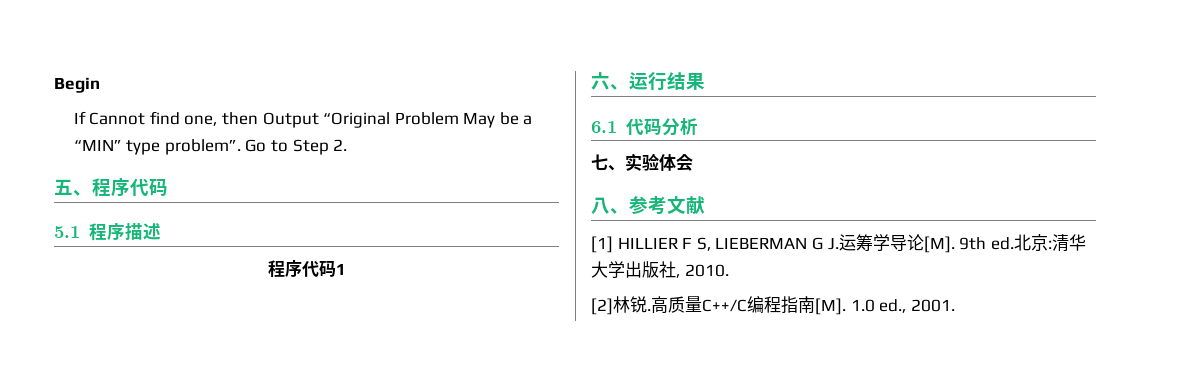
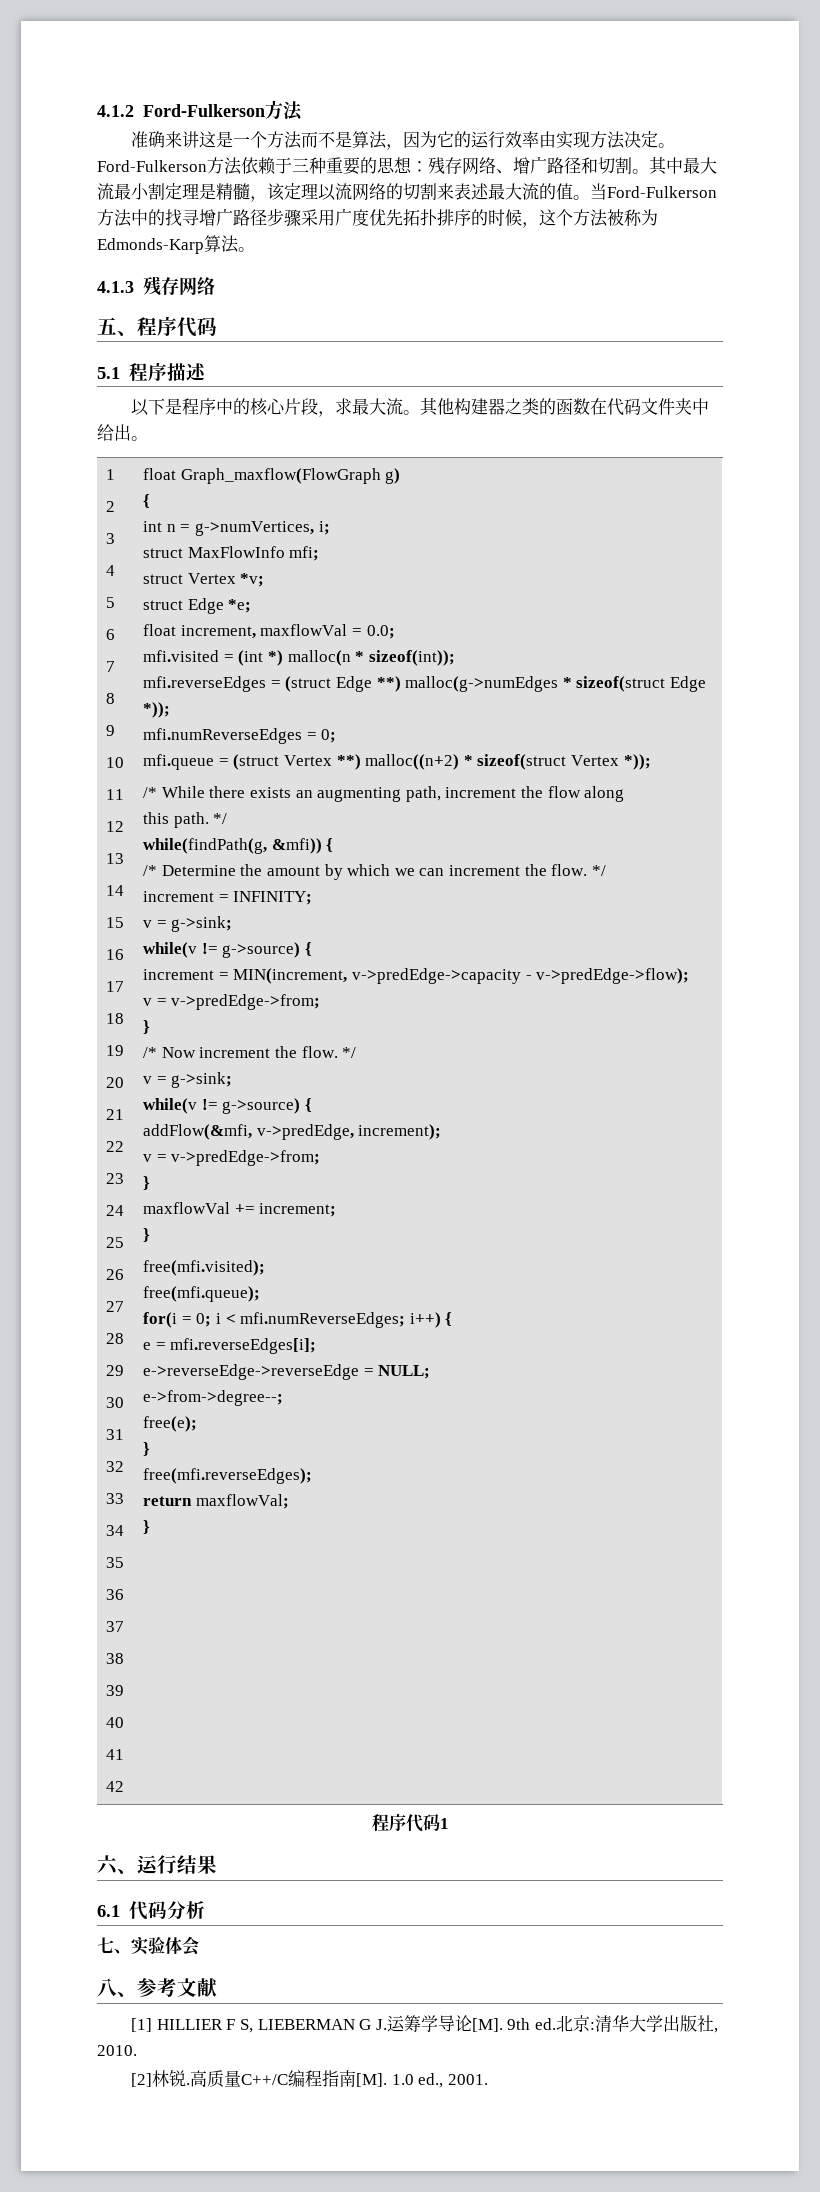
[54,77,100,93] [73,111,533,128] [73,139,348,155] Begin // If Cannot find one, then Output “Original Problem May be a “MIN” type problem”. Go to Step 2. -> [97,100,303,121] [131,131,676,150] [97,156,717,175] [97,183,717,202] [97,208,658,228] [97,235,255,254] [97,276,215,296] 4.1.2 Ford-Fulkerson方法 // 准确来讲这是一个方法而不是算法，因为它的运行效率由实现方法决定。Ford-Fulkerson方法依赖于三种重要的思想：残存网络、增广路径和切割。其中最大流最小割定理是精髓，该定理以流网络的切割来表述最大流的值。当Ford-Fulkerson方法中的找寻增广路径步骤采用广度优先拓扑排序的时候，这个方法被称为Edmonds-Karp算法。 // 4.1.3残存网络
(161, 231) none -> [131,397,710,417] [97,424,148,441] [106,469,116,480] [106,501,116,512] [106,533,116,544] [106,565,116,576] [106,597,116,608] [106,629,116,640] [106,661,116,672] [106,693,116,704] [106,725,116,736] [106,757,125,768] [106,789,125,800] [106,821,125,832] [106,853,125,864] [106,885,125,896] [106,917,125,928] [106,949,125,960] [106,981,125,992] [106,1013,125,1024] [106,1045,125,1056] [106,1077,125,1088] [106,1109,125,1120] [106,1141,125,1152] [106,1173,125,1184] [106,1205,125,1216] [106,1237,125,1248] [106,1269,125,1280] [106,1301,125,1312] [106,1333,125,1344] [106,1365,125,1376] [106,1397,125,1408] [106,1429,125,1440] [106,1461,125,1472] [106,1493,125,1504] [106,1525,125,1536] [106,1557,125,1568] [106,1589,125,1600] [106,1621,125,1632] [106,1653,125,1664] [106,1685,125,1696] [106,1717,125,1728] [106,1749,125,1760] [106,1781,125,1792] [143,468,401,484] [143,494,151,508] [143,521,330,536] [143,546,320,561] [143,573,265,587] [143,598,252,614] [143,624,395,639] [143,650,455,666] [143,676,706,692] [143,702,171,718] [143,728,337,744] [143,754,651,770] [143,786,625,802] [143,812,228,828] [143,838,334,854] [143,864,606,880] [143,891,313,905] [143,916,233,932] [143,942,313,958] [143,968,690,984] [143,994,321,1010] [143,1020,151,1034] [143,1046,357,1058] [143,1072,233,1088] [143,1098,313,1114] [143,1124,442,1140] [143,1150,321,1166] [143,1176,151,1190] [143,1202,337,1217] [143,1228,151,1242] [143,1260,266,1276] [143,1286,261,1302] [143,1312,453,1328] [143,1338,317,1354] [143,1364,431,1380] [143,1390,284,1406] [143,1416,198,1432] [143,1442,151,1456] [143,1468,313,1484] [143,1494,289,1509] [143,1520,151,1534] // 以下是程序中的核心片段，求最大流。其他构建器之类的函数在代码文件夹中给出。 // 1 // 2 // 3 // 4 // 5 // 6 // 7 // 8 // 9 // 10 // 11 // 12 // 13 // 14 // 15 // 16 // 17 // 18 // 19 // 20 // 21 // 22 // 23 // 24 // 25 // 26 // 27 // 28 // 29 // 30 // 31 // 32 // 33 // 34 // 35 // 36 // 37 // 38 // 39 // 40 // 41 // 42 | float Graph_maxflow(FlowGraph g) // { // int n = g->numVertices, i; // struct MaxFlowInfo mfi; // struct Vertex *v; // struct Edge *e; // float increment, maxflowVal = 0.0; // mfi.visited = (int *) malloc(n * sizeof(int)); // mfi.reverseEdges = (struct Edge **) malloc(g->numEdges * sizeof(struct Edge *)); // mfi.numReverseEdges = 0; // mfi.queue = (struct Vertex **) malloc((n+2) * sizeof(struct Vertex *)); // /* While there exists an augmenting path, increment the flow along // this path. */ // while(findPath(g, &mfi)) { // /* Determine the amount by which we can increment the flow. */ // increment = INFINITY; // v = g->sink; // while(v != g->source) { // increment = MIN(increment, v->predEdge->capacity - v->predEdge->flow); // v = v->predEdge->from; // } // /* Now increment the flow. */ // v = g->sink; // while(v != g->source) { // addFlow(&mfi, v->predEdge, increment); // v = v->predEdge->from; // } // maxflowVal += increment; // } // free(mfi.visited); // free(mfi.queue); // for(i = 0; i < mfi.numReverseEdges; i++) { // e = mfi.reverseEdges[i]; // e->reverseEdge->reverseEdge = NULL; // e->from->degree--; // free(e); // } // free(mfi.reverseEdges); // return maxflowVal; // }

